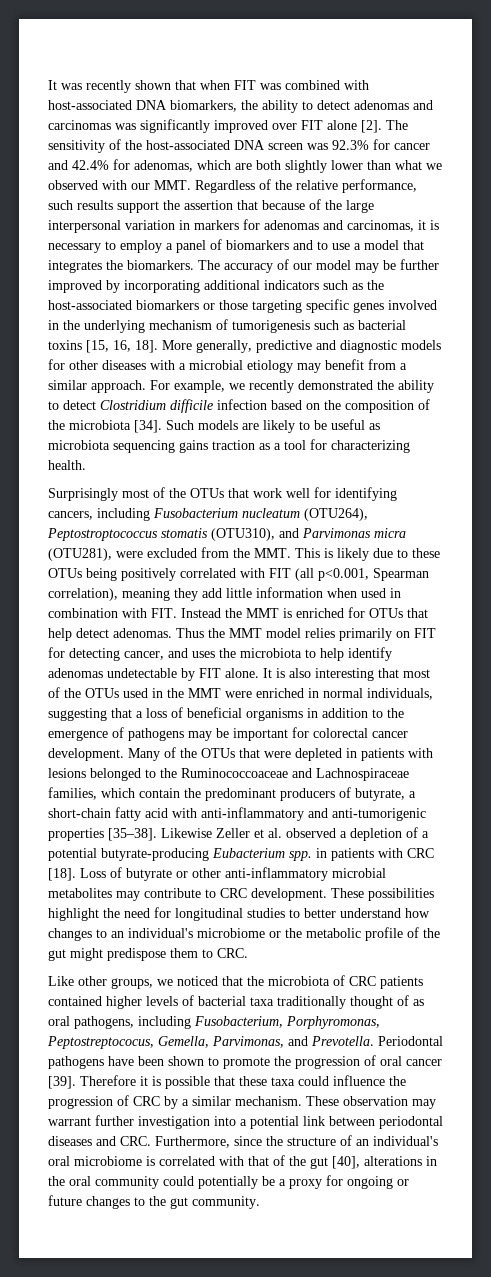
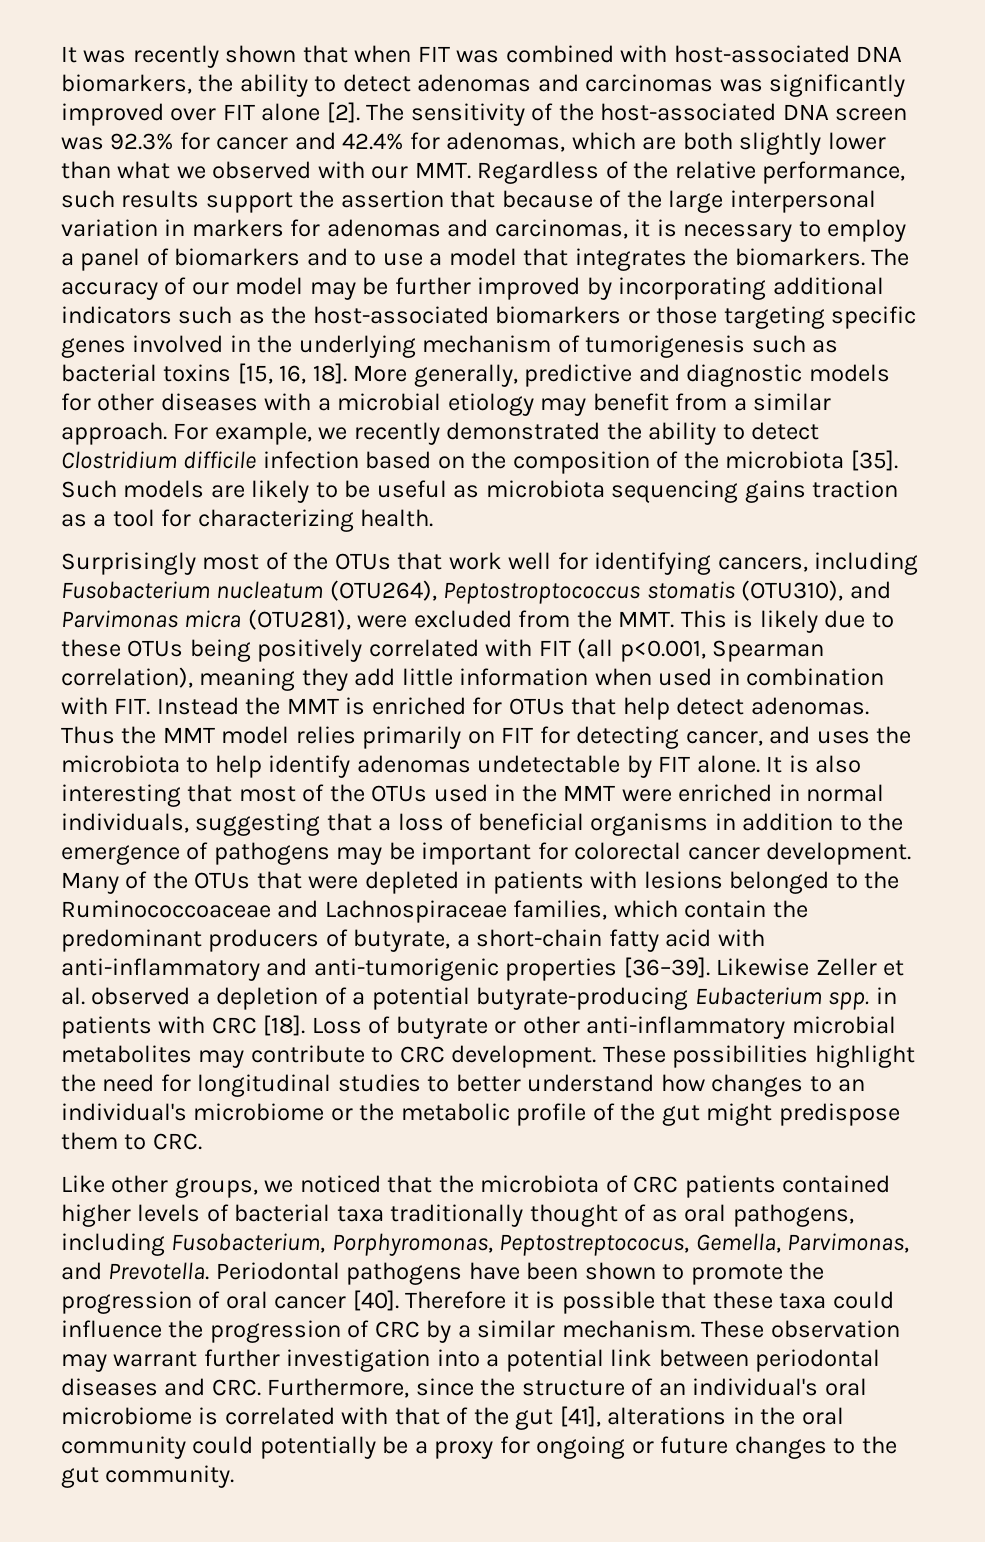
[134,420,162,433] [34]. -> [850,450,898,471] [35].
[108,828,157,841] [35–38]. -> [623,957,710,978] [36–39].
[48,1076,76,1089] [39]. -> [352,1290,399,1311] [40].
[332,1156,360,1169] [40], -> [559,1406,601,1427] [41],

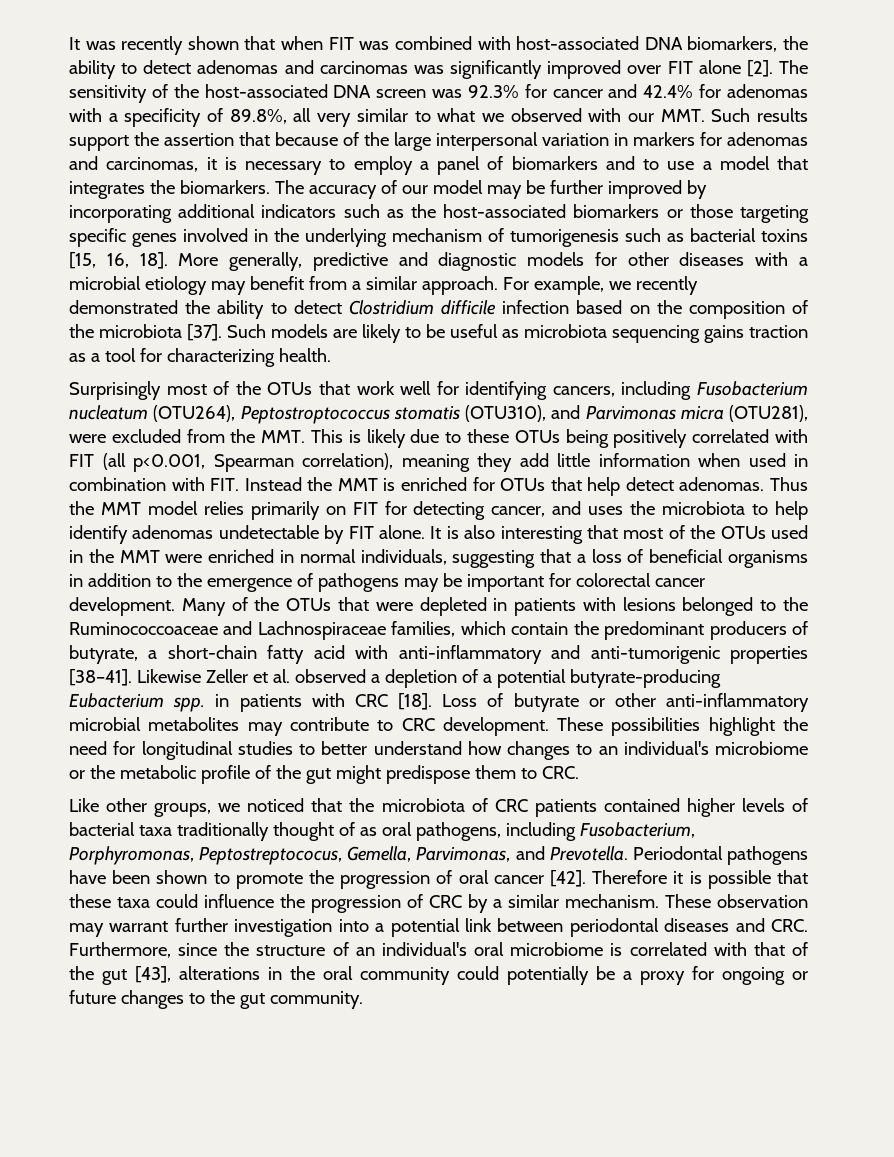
[446,132,886,155] [61,161,111,179] adenomas, which are both slightly lower than -> [727,84,808,98] [69,108,431,127] adenomas with a specificity of 89.8%, all very similar to
[477,161,906,184] [61,190,115,208] Regardless of the relative performance, such -> [711,108,751,122] Such
[850,450,898,471] [35]. -> [187,324,222,341] [37].
[623,957,710,978] [36–39]. -> [69,669,132,686] [38–41].
[352,1290,399,1311] [40]. -> [550,870,586,887] [42].
[559,1406,601,1427] [41], -> [135,966,171,983] [43],

